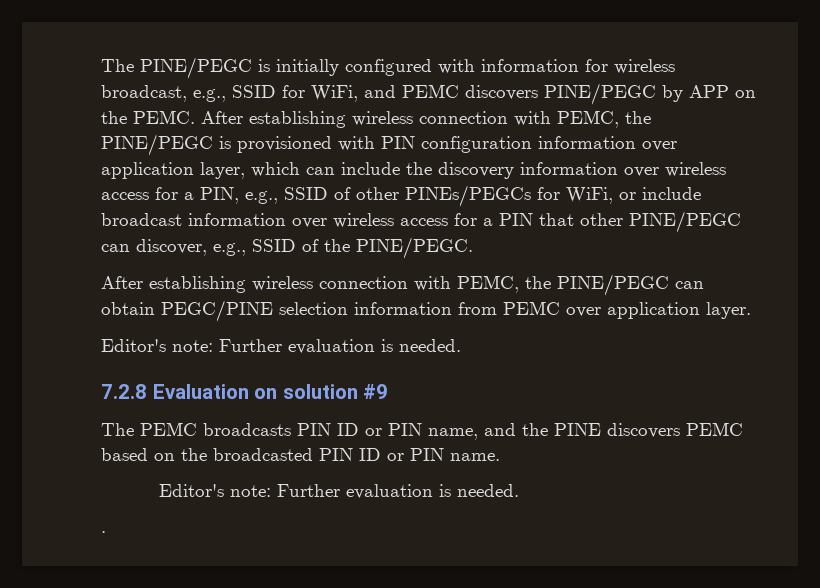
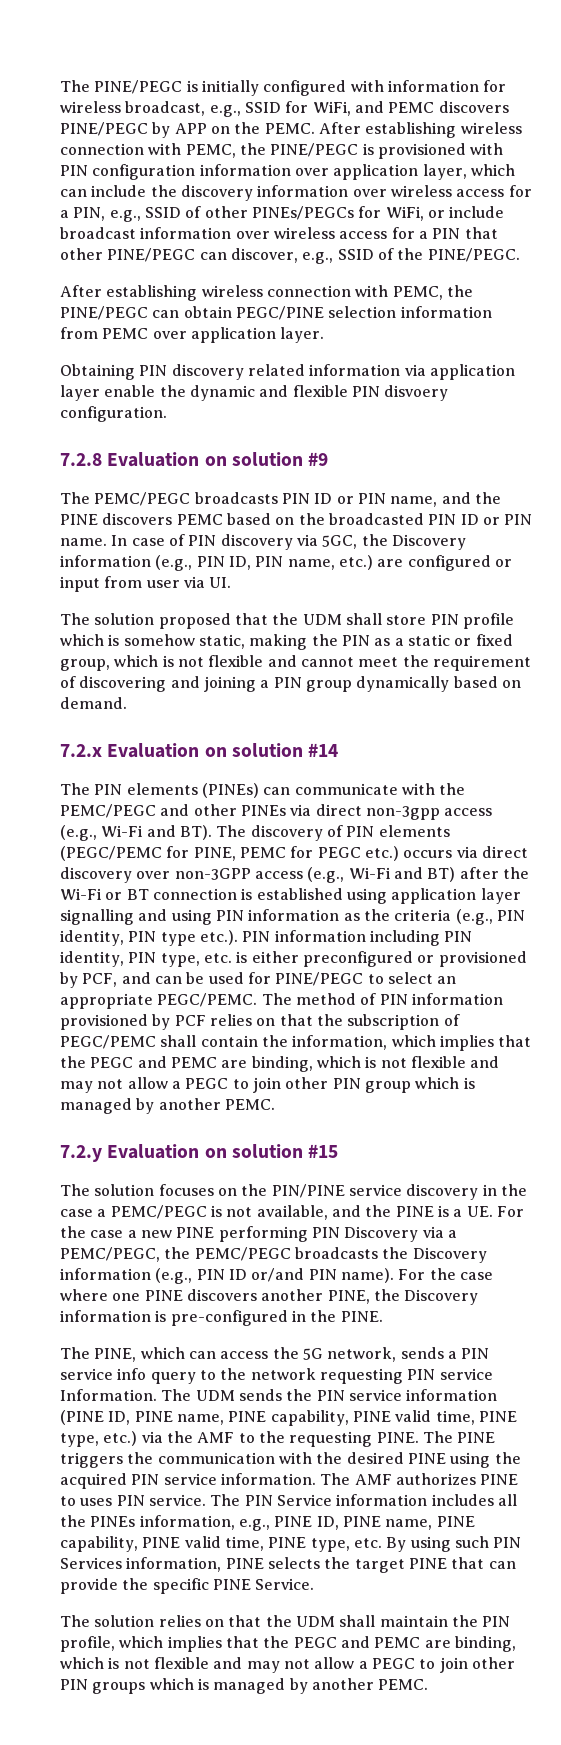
[101,339,461,354] Editor's note: Further evaluation is needed. -> [60,364,515,380] [60,385,449,401] [60,406,167,422] Obtaining PIN discovery related information via application layer enable the dynamic and flexible PIN disvoery configuration.
[140,422,197,436] PEMC -> [94,492,191,506] PEMC/PEGC
[158,484,519,499] [101,531,106,533] // Editor's note: Further evaluation is needed. // . -> [111,534,466,550] [60,555,512,571] [60,576,232,592] [60,613,514,629] [60,634,513,650] [60,655,531,671] [60,676,521,692] [60,697,127,709] [60,743,339,758] [60,783,466,798] [60,804,493,820] [60,825,450,841] [60,846,528,861] [60,867,529,883] [60,888,521,904] [60,909,525,925] [60,930,473,946] [60,951,527,967] [60,972,457,988] [60,993,503,1009] [60,1014,460,1030] [60,1035,532,1051] [60,1056,500,1072] [60,1077,475,1093] [60,1098,275,1114] [60,1144,339,1162] [60,1184,527,1200] [60,1205,524,1220] [60,1226,457,1242] [60,1247,487,1263] [60,1268,493,1284] [60,1289,479,1305] [60,1310,383,1326] [60,1347,490,1362] [60,1368,493,1384] [60,1389,498,1401] [60,1410,517,1426] [60,1431,496,1447] [60,1452,521,1468] [60,1473,519,1489] [60,1494,517,1506] [60,1515,475,1531] [60,1536,522,1552] [60,1557,516,1573] [60,1578,315,1594] [60,1615,511,1627] [60,1636,516,1652] [60,1657,515,1673] [60,1678,429,1694] In case of PIN discovery via 5GC, the Discovery information (e.g., PIN ID, PIN name, etc.) are configured or input from user via UI. // The solution proposed that the UDM shall store PIN profile which is somehow static, making the PIN as a static or fixed group, which is not flexible and cannot meet the requirement of discovering and joining a PIN group dynamically based on demand. // 7.2.x Evaluation on solution #14 // The PIN elements (PINEs) can communicate with the PEMC/PEGC and other PINEs via direct non-3gpp access (e.g., Wi-Fi and BT). The discovery of PIN elements (PEGC/PEMC for PINE, PEMC for PEGC etc.) occurs via direct discovery over non-3GPP access (e.g., Wi-Fi and BT) after the Wi-Fi or BT connection is established using application layer signalling and using PIN information as the criteria (e.g., PIN identity, PIN type etc.). PIN information including PIN identity, PIN type, etc. is either preconfigured or provisioned by PCF, and can be used for PINE/PEGC to select an appropriate PEGC/PEMC. The method of PIN information provisioned by PCF relies on that the subscription of PEGC/PEMC shall contain the information, which implies that the PEGC and PEMC are binding, which is not flexible and may not allow a PEGC to join other PIN group which is managed by another PEMC. // 7.2.y Evaluation on solution #15 // The solution focuses on the PIN/PINE service discovery in the case a PEMC/PEGC is not available, and the PINE is a UE. For the case a new PINE performing PIN Discovery via a PEMC/PEGC, the PEMC/PEGC broadcasts the Discovery information (e.g., PIN ID or/and PIN name). For the case where one PINE discovers another PINE, the Discovery information is pre-configured in the PINE. // The PINE, which can access the 5G network, sends a PIN service info query to the network requesting PIN service Information. The UDM sends the PIN service information (PINE ID, PINE name, PINE capability, PINE valid time, PINE type, etc.) via the AMF to the requesting PINE. The PINE triggers the communication with the desired PINE using the acquired PIN service information. The AMF authorizes PINE to uses PIN service. The PIN Service information includes all the PINEs information, e.g., PINE ID, PINE name, PINE capability, PINE valid time, PINE type, etc. By using such PIN Services information, PINE selects the target PINE that can provide the specific PINE Service. // The solution relies on that the UDM shall maintain the PIN profile, which implies that the PEGC and PEMC are binding, which is not flexible and may not allow a PEGC to join other PIN groups which is managed by another PEMC.

